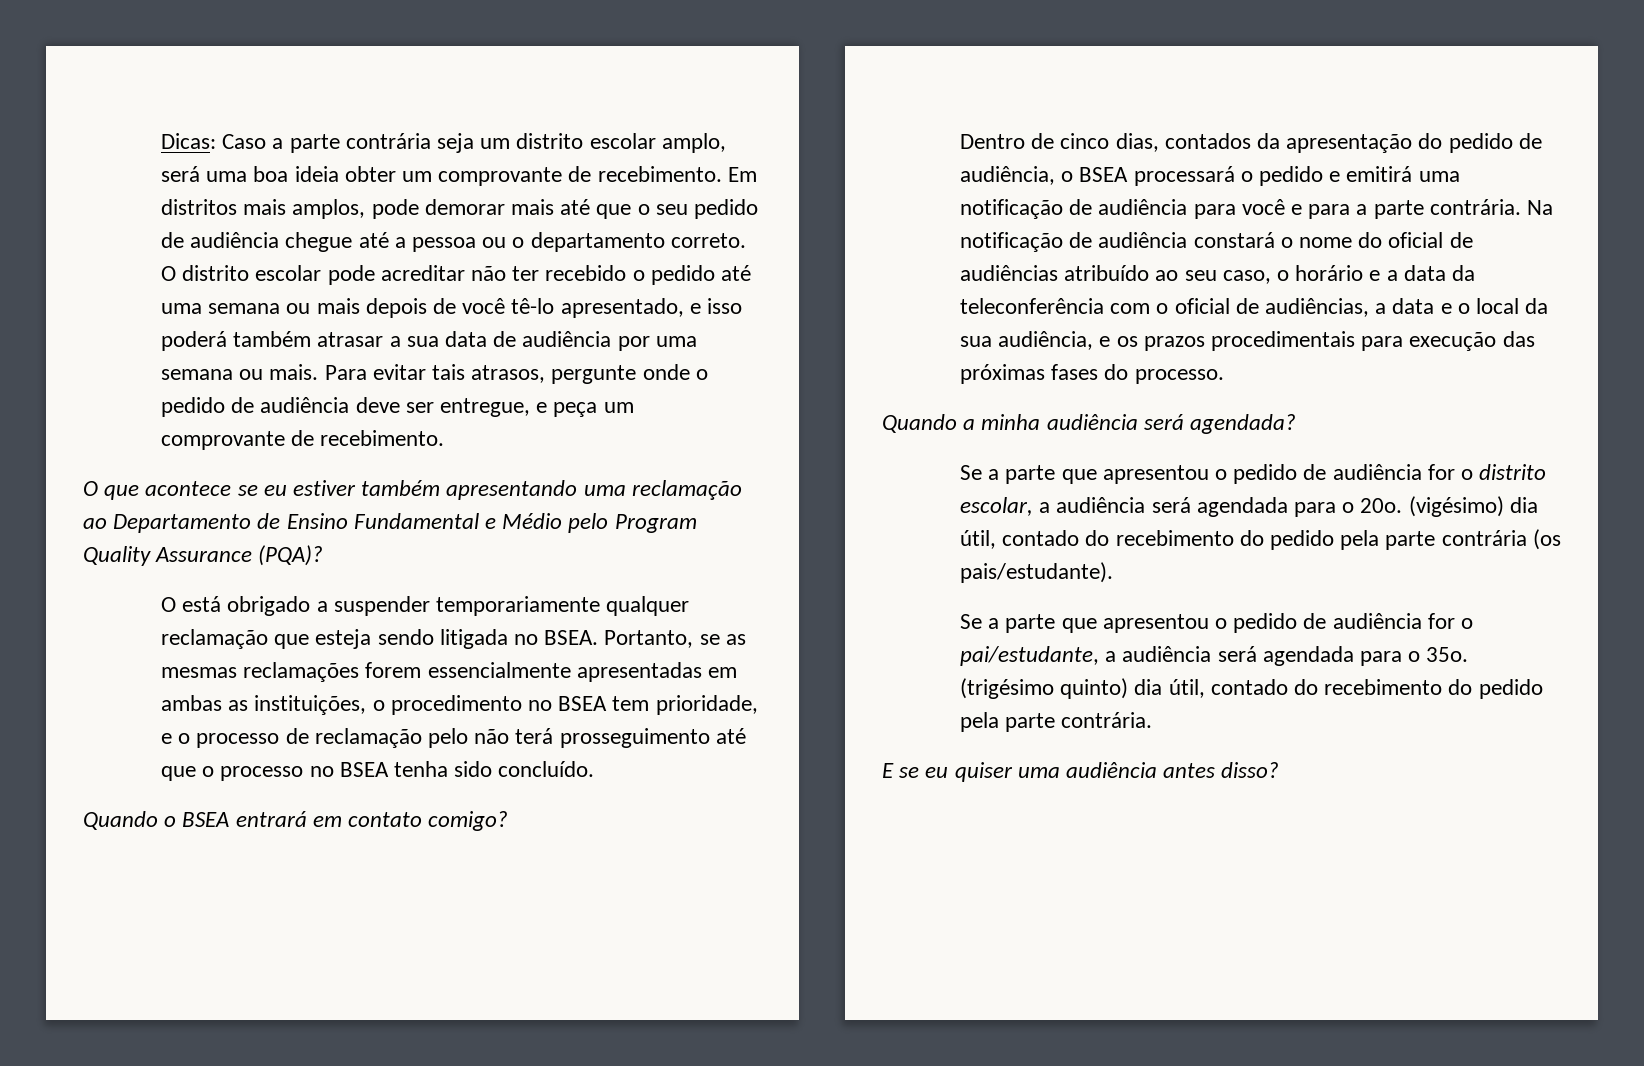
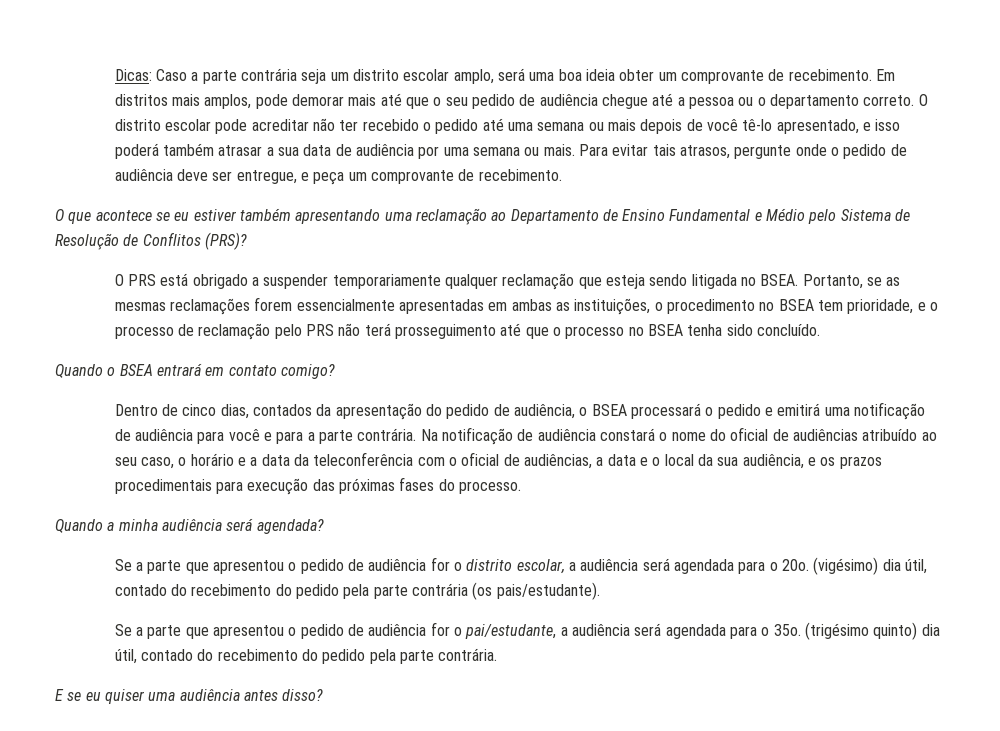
[614,514,697,533] [83,545,324,566] [160,597,176,612] Program Quality Assurance (PQA)? // O -> [840,209,911,221] [55,232,247,250] [114,274,157,286] Sistema de Resolução de Conflitos (PRS)? // O PRS
(468, 738) none -> [306,324,335,336] PRS

